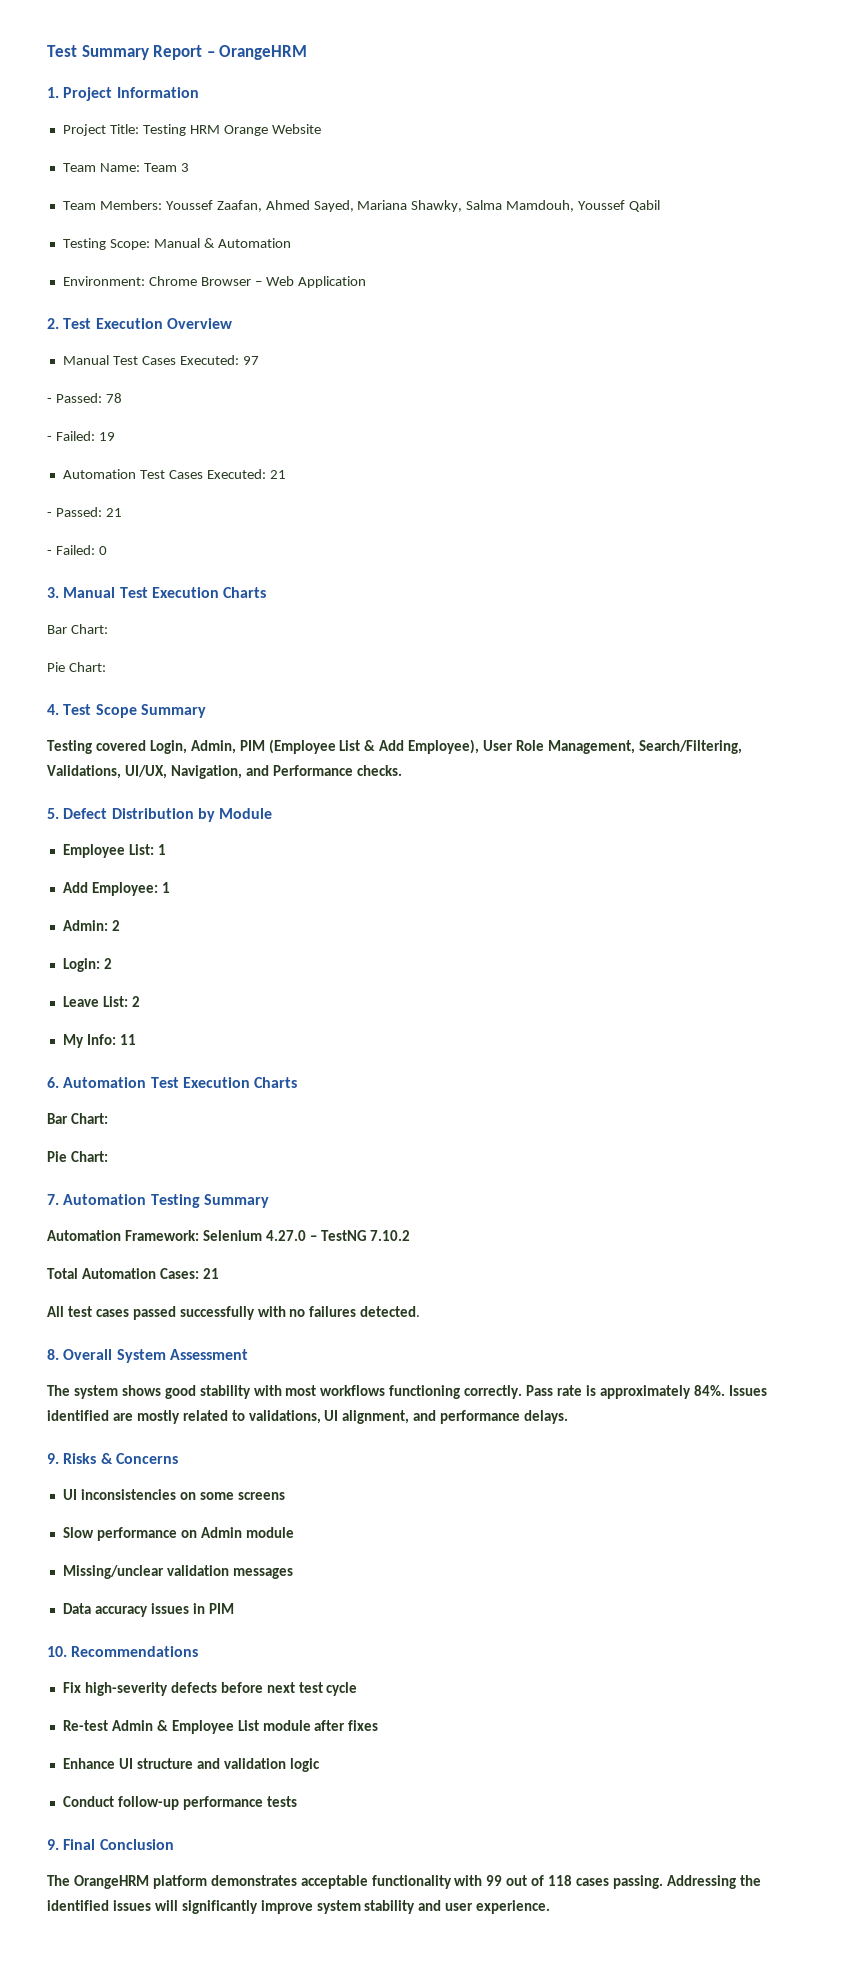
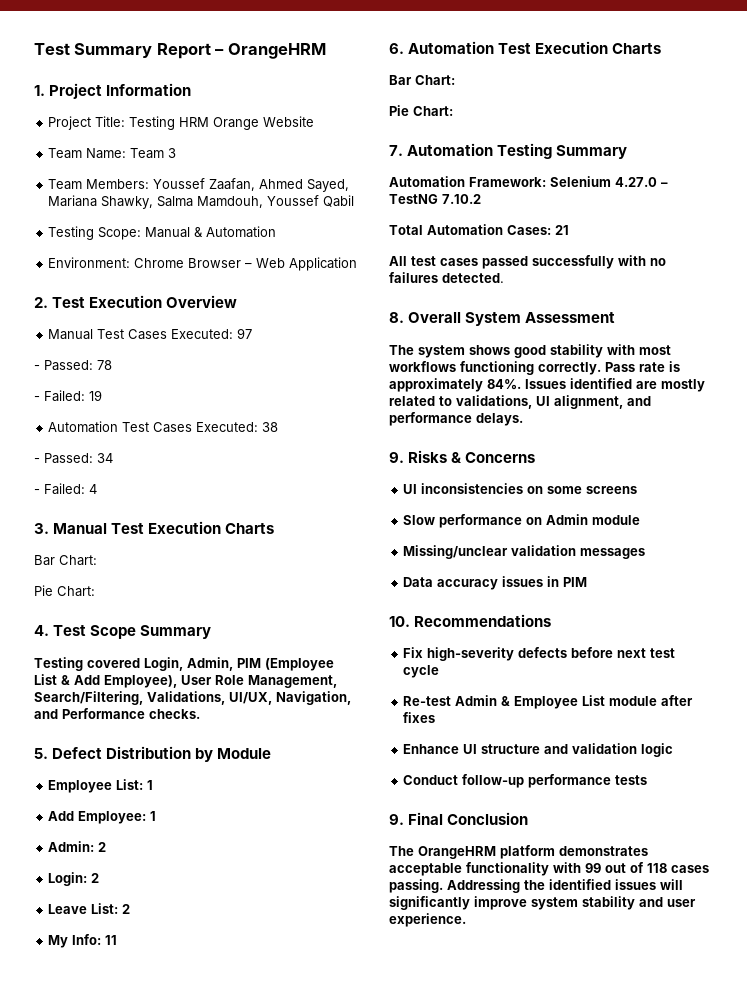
[269,470,286,479] [47,507,122,517] [47,545,107,555] 21 // - Passed: 21 // - Failed: 0 -> [262,422,279,432] [34,453,113,464] [34,483,97,495] 38 // - Passed: 34 // - Failed: 4

